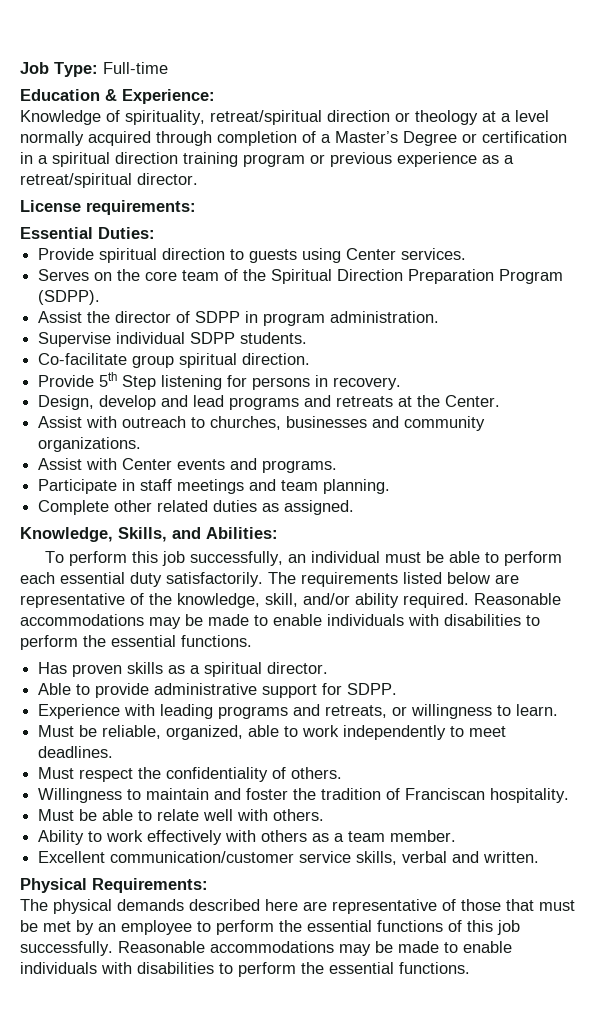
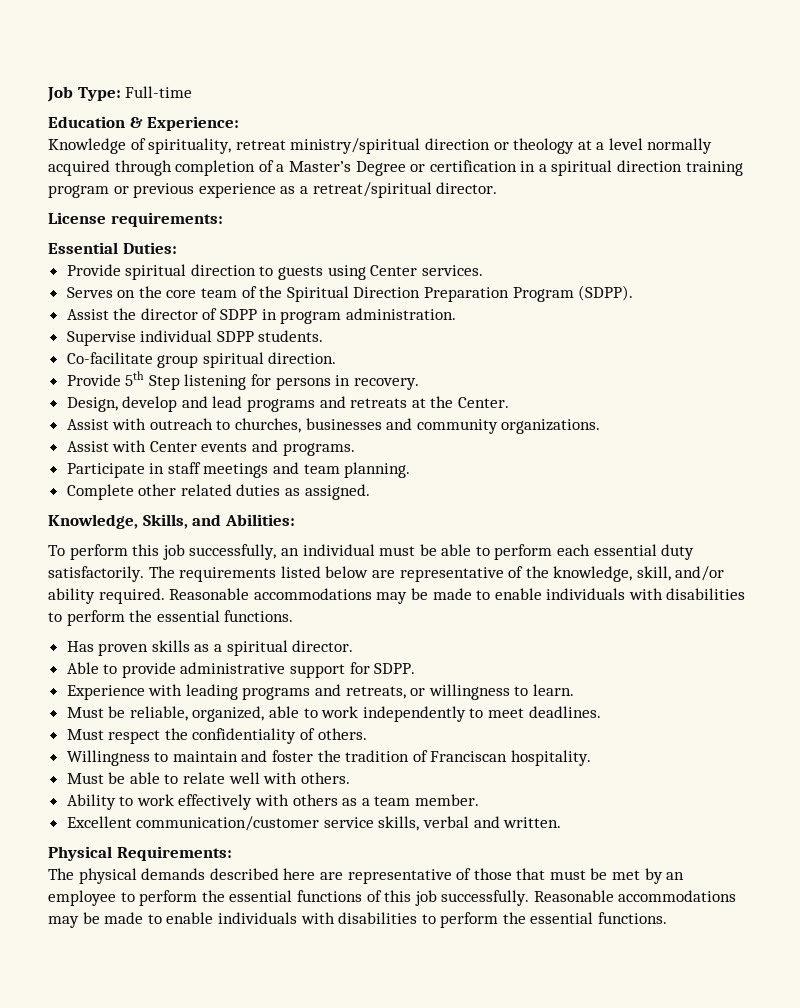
[210,110,322,125] retreat/spiritual -> [235,138,421,154] retreat ministry/spiritual

